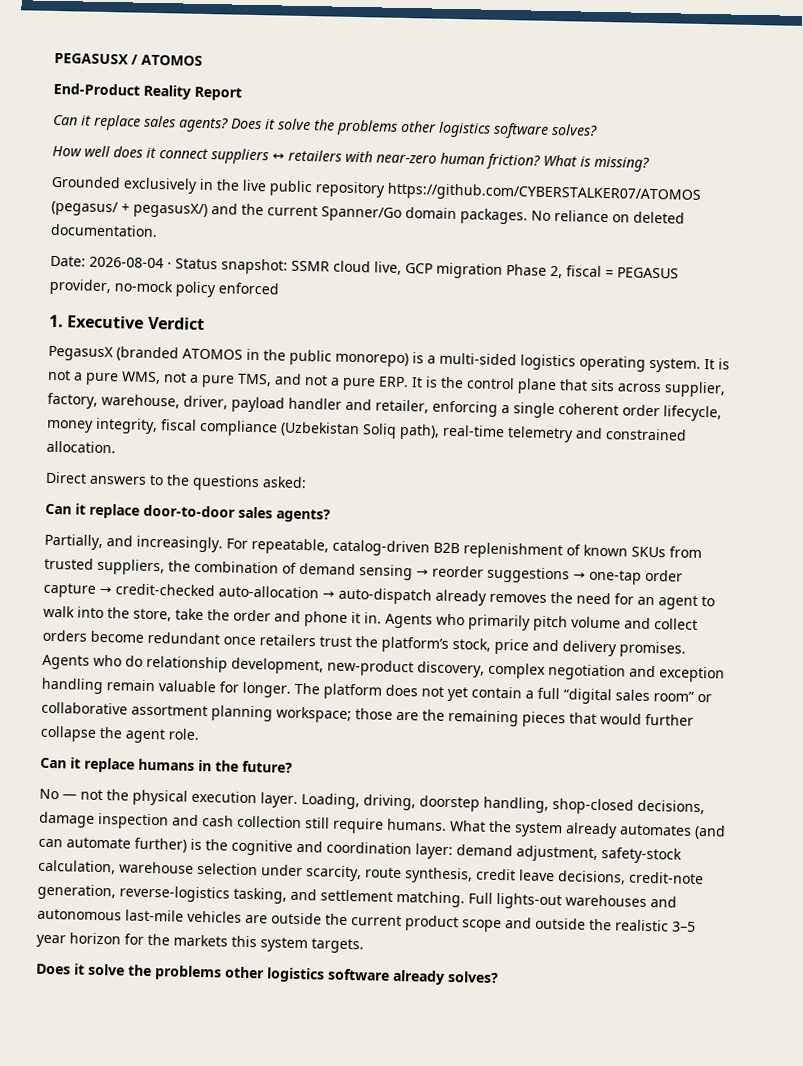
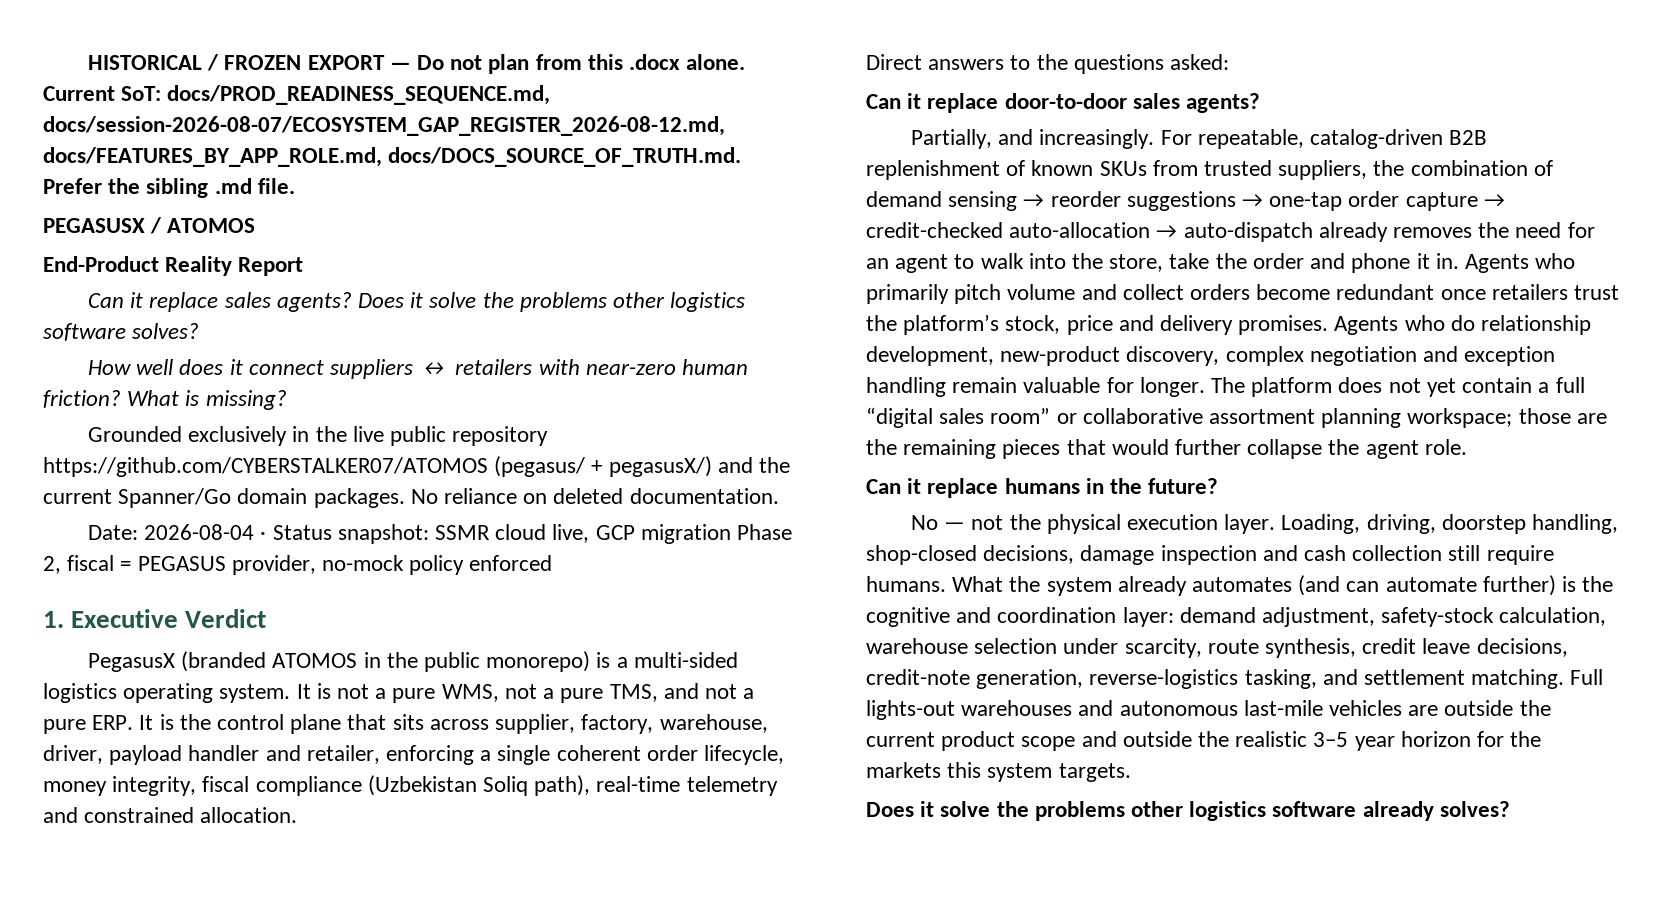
(54, 58) none -> [88,54,746,74] [43,85,551,105] [43,116,725,136] [43,147,742,167] [43,178,295,198] HISTORICAL / FROZEN EXPORT — Do not plan from this .docx alone. Current SoT: docs/PROD_READINESS_SEQUENCE.md, docs/session-2026-08-07/ECOSYSTEM_GAP_REGISTER_2026-08-12.md, docs/FEATURES_BY_APP_ROLE.md, docs/DOCS_SOURCE_OF_TRUTH.md. Prefer the sibling .md file. //

